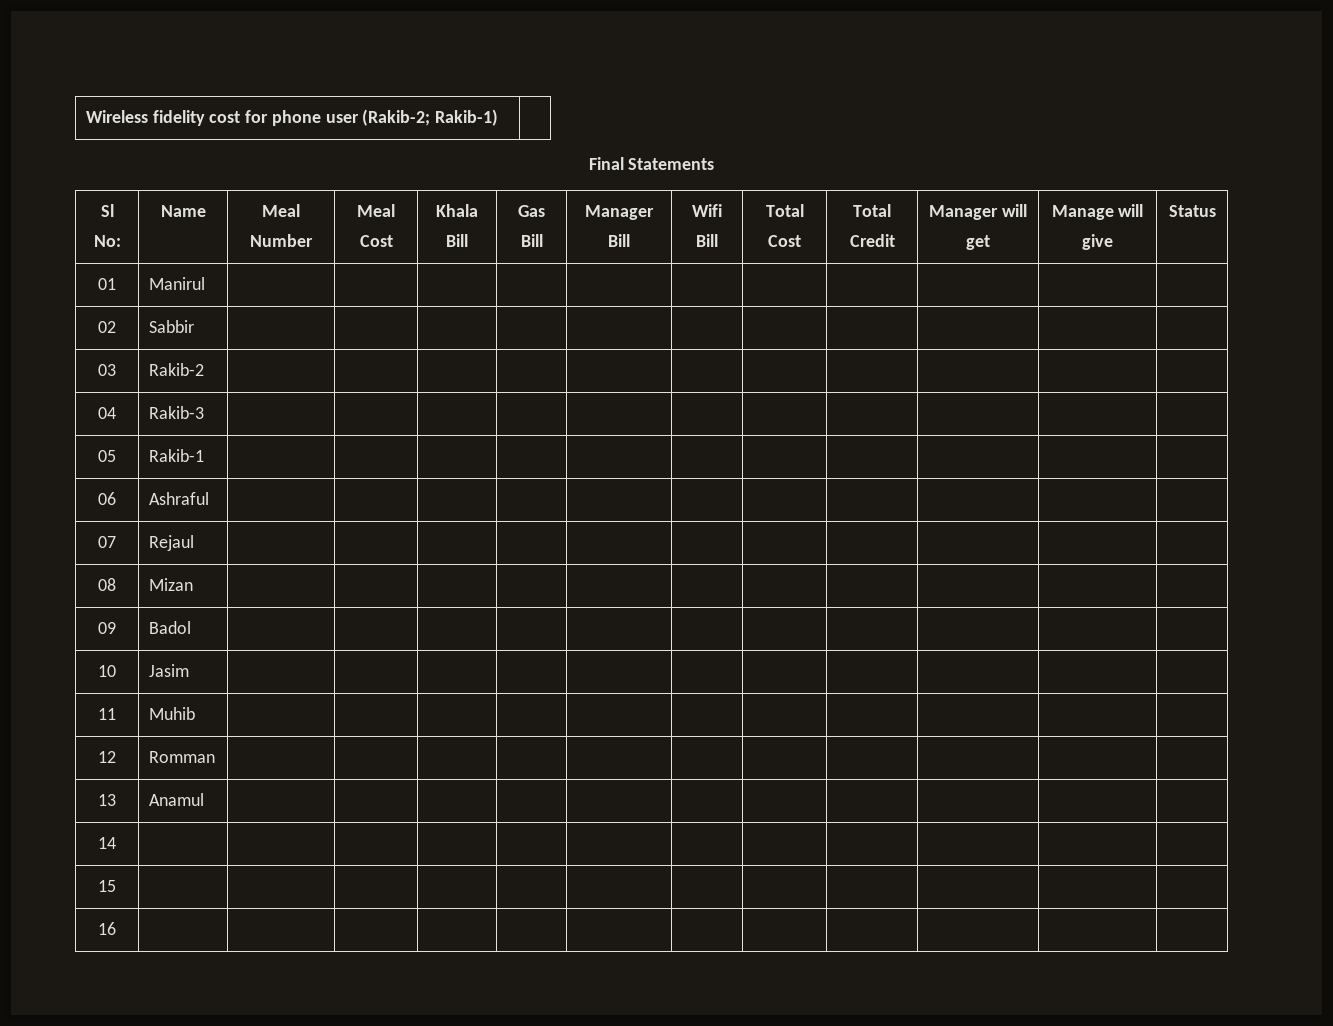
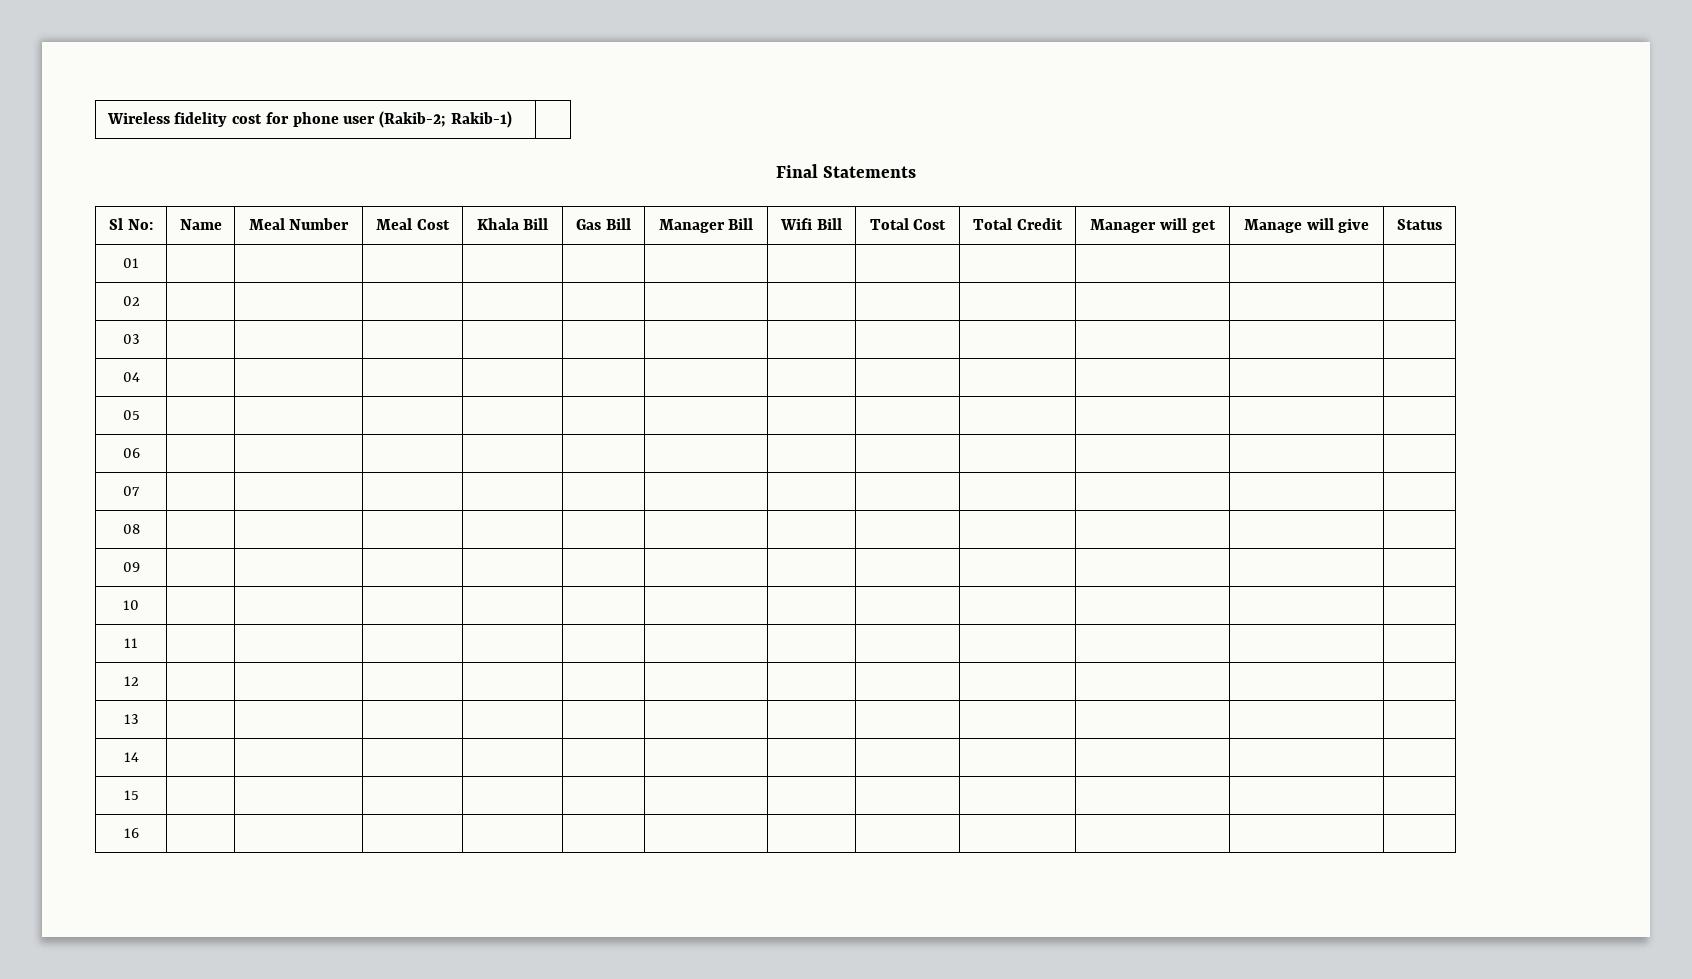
[149,277,206,290] Manirul -> (139, 263) none
[149,320,195,333] Sabbir -> (140, 301) none
[149,363,205,376] Rakib-2 -> (140, 339) none
[149,406,205,419] Rakib-3 -> (140, 377) none
[149,449,205,462] Rakib-1 -> (140, 415) none
[149,492,210,505] Ashraful -> (140, 453) none
[149,535,195,551] Rejaul -> (140, 491) none
[149,578,194,591] Mizan -> (140, 529) none
[149,621,192,634] Badol -> (140, 567) none
[149,664,190,677] Jasim -> (139, 605) none
[149,707,196,720] Muhib -> (138, 643) none
[149,751,216,763] Romman -> (139, 681) none
[149,793,205,806] Anamul -> (139, 719) none

